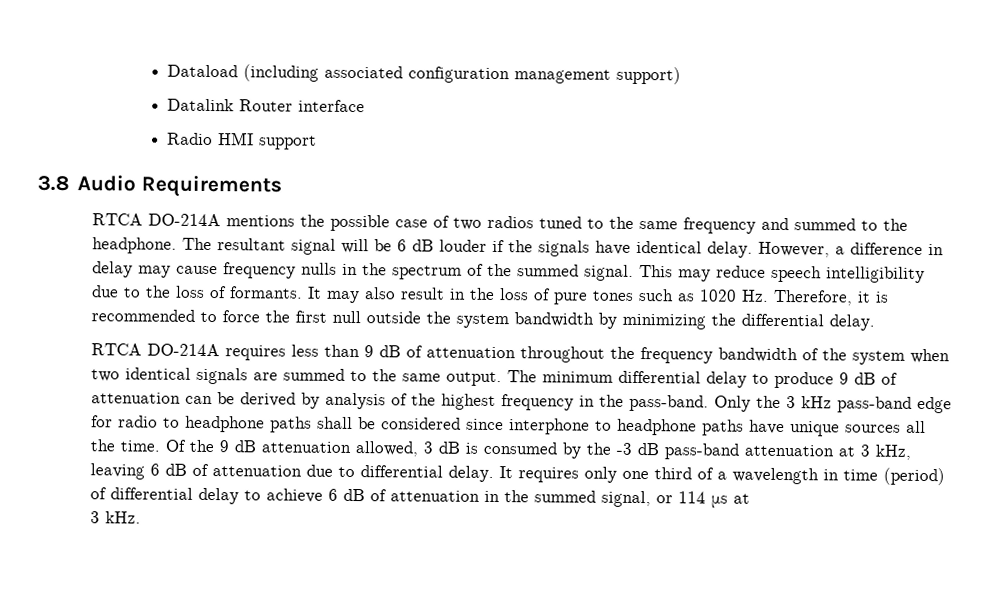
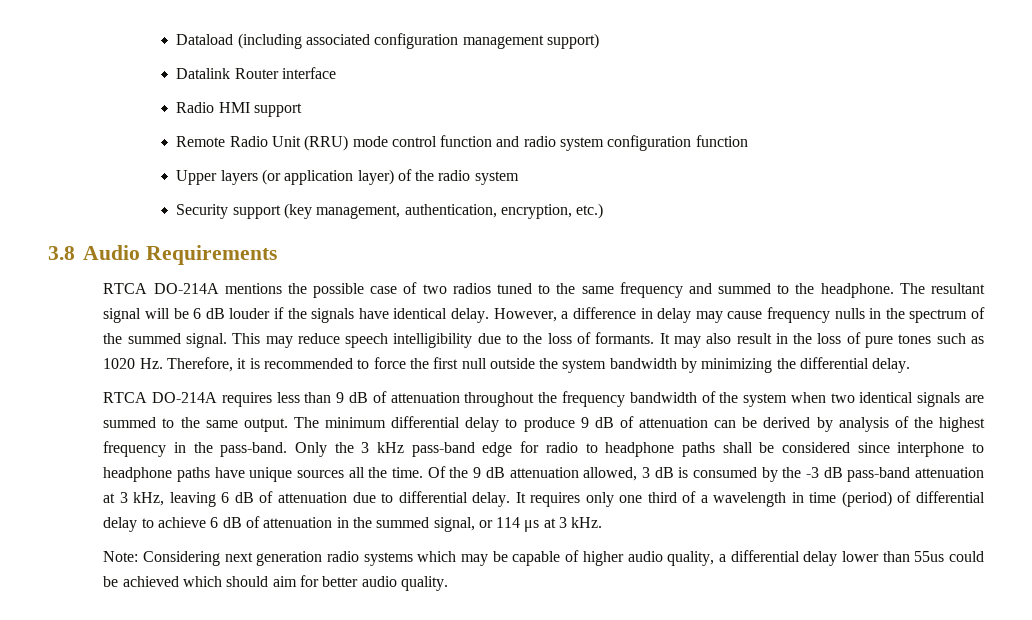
(317, 142) none -> [176,135,748,151] [176,169,519,185] [176,203,604,219] // Remote Radio Unit (RRU) mode control function and radio system configuration function // Upper layers (or application layer) of the radio system // Security support (key management, authentication, encryption, etc.)
(751, 498) // -> (556, 523) none
(142, 517) none -> [103,550,985,566] [103,575,448,591] // Note: Considering next generation radio systems which may be capable of higher audio quality, a differential delay lower than 55us could be achieved which should aim for better audio quality.

